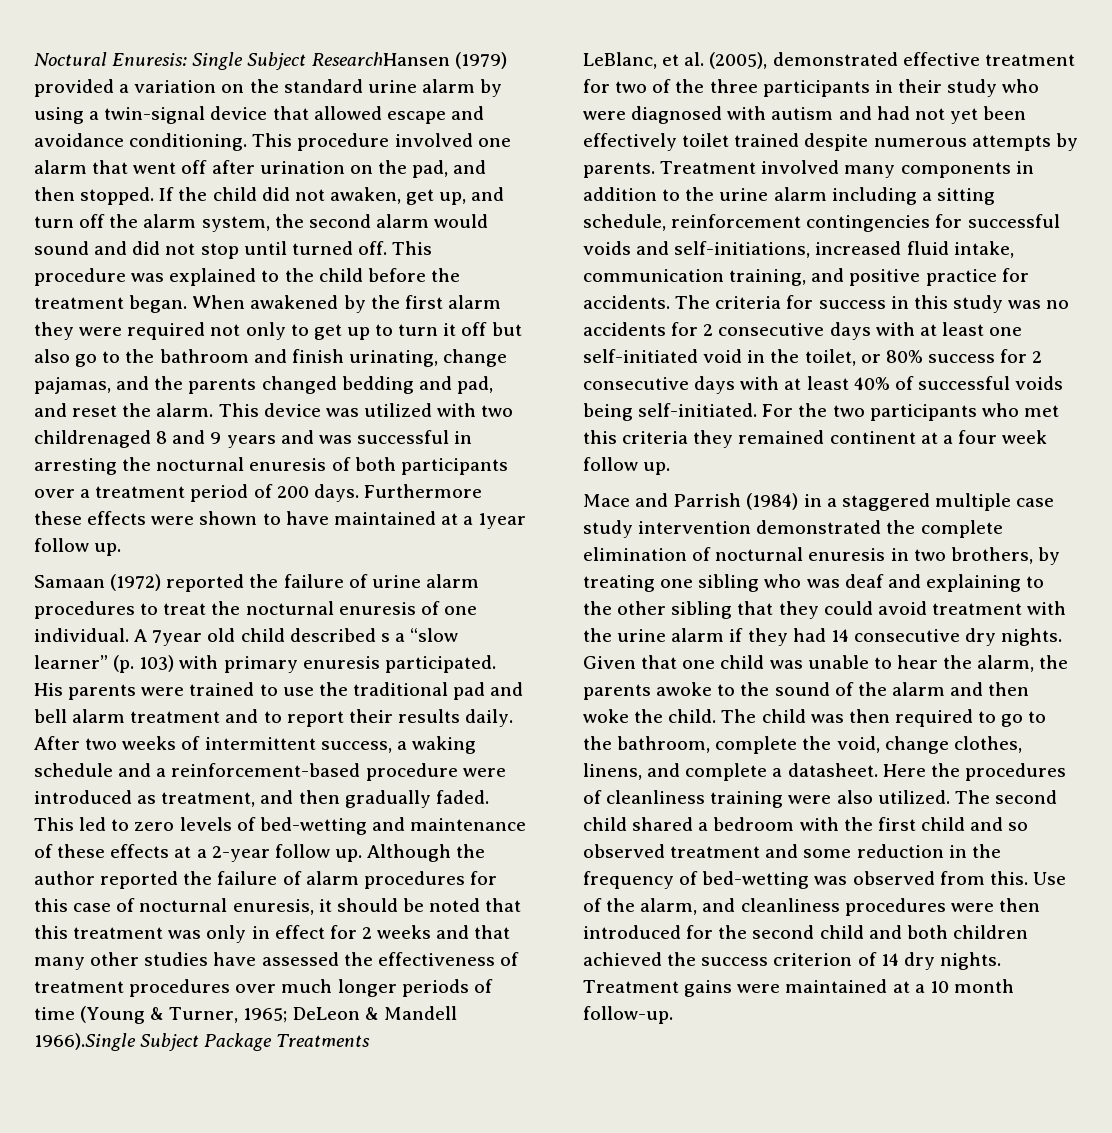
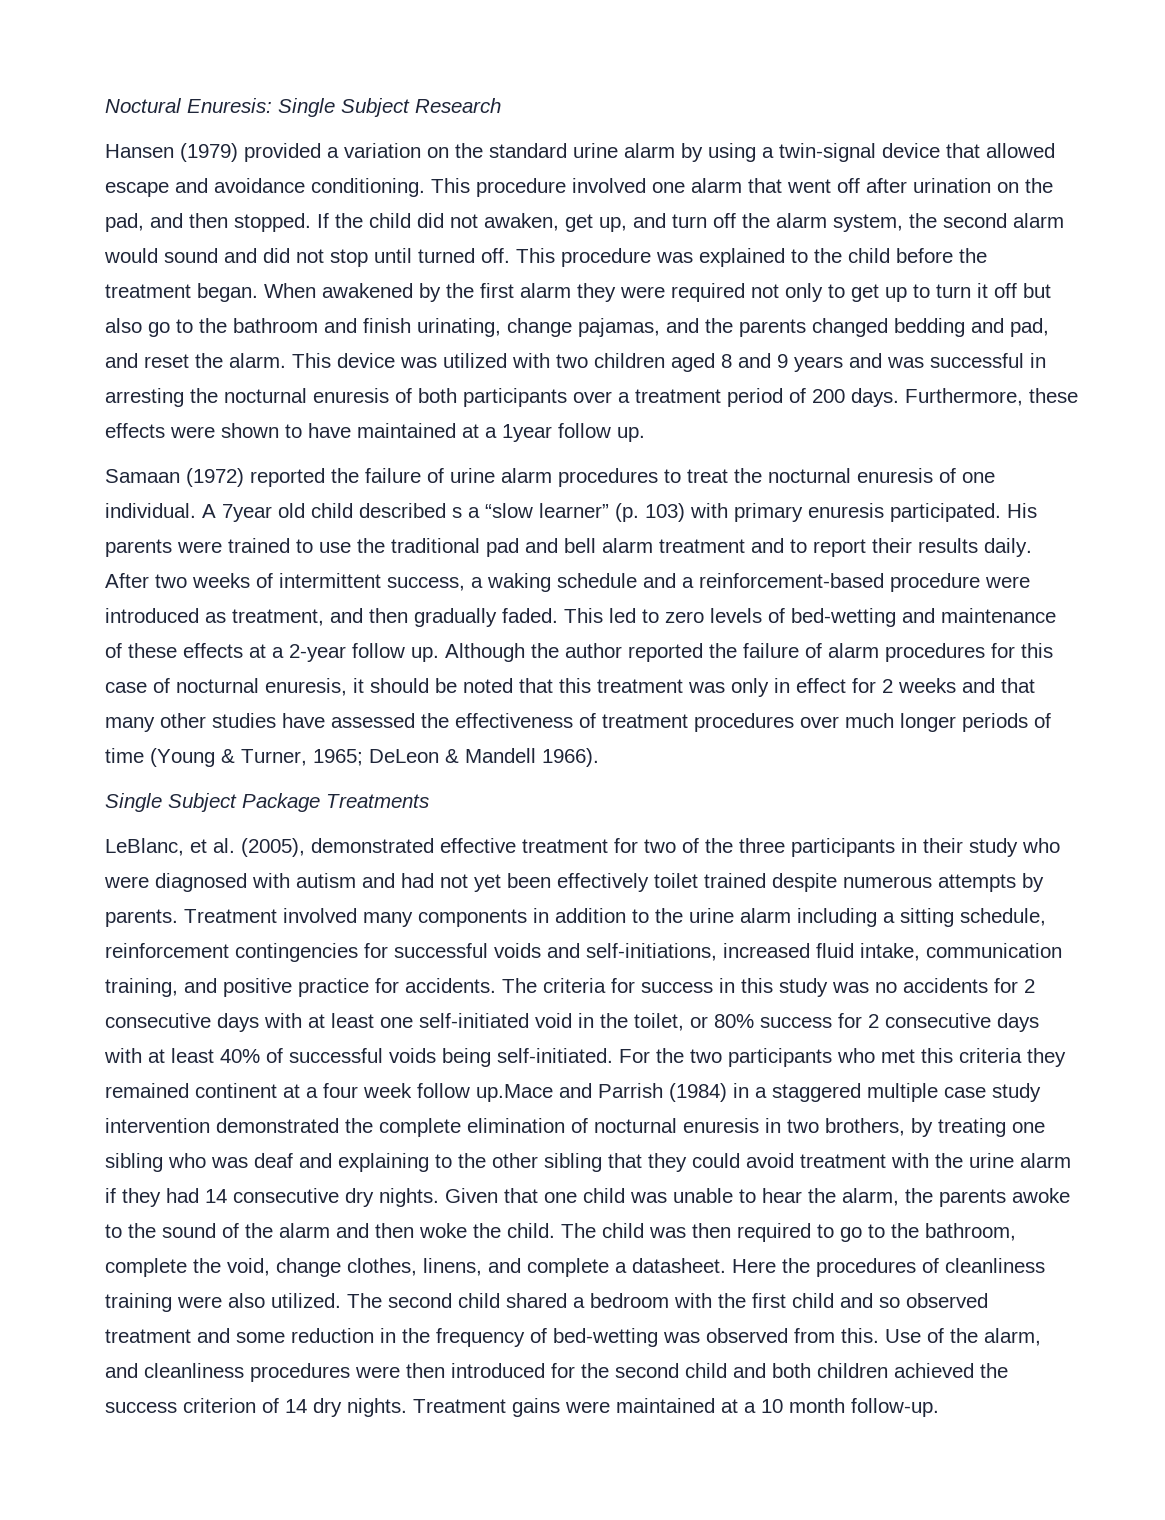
[311,52,450,66] ResearchHansen -> [415,98,501,113] [105,144,174,158] Research // Hansen
[34,430,151,448] childrenaged -> [594,353,715,372] children aged
[363,484,482,498] Furthermore -> [905,388,1023,406] Furthermore,
[34,1033,136,1051] 1966).Single -> [542,748,599,767] [105,793,162,812] 1966). // Single
[643,462,671,475] [583,494,630,507] up. // Mace -> [476,1084,553,1102] up.Mace

